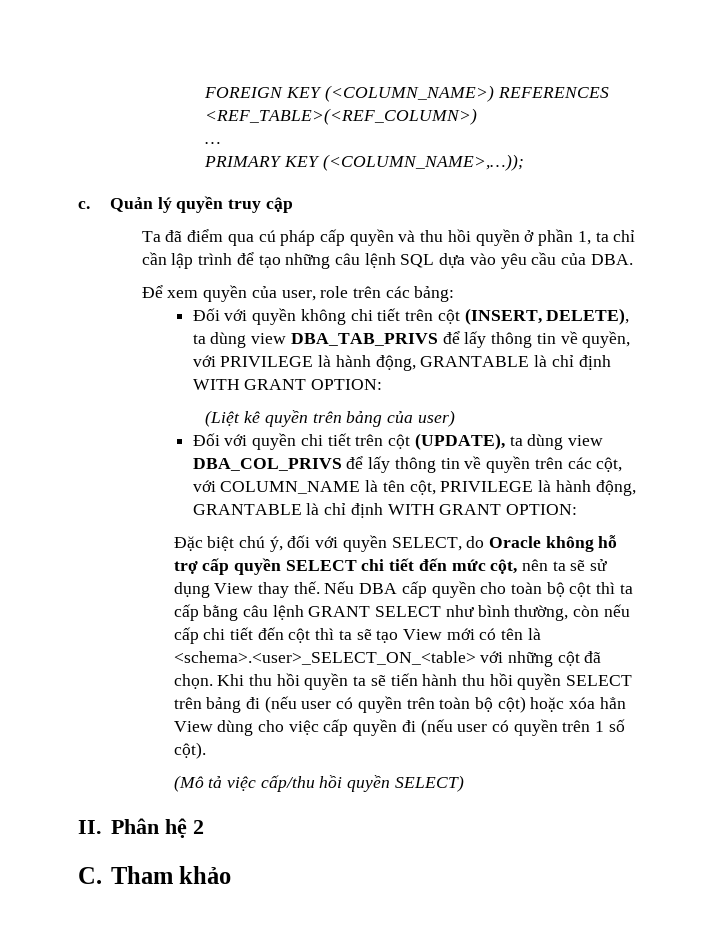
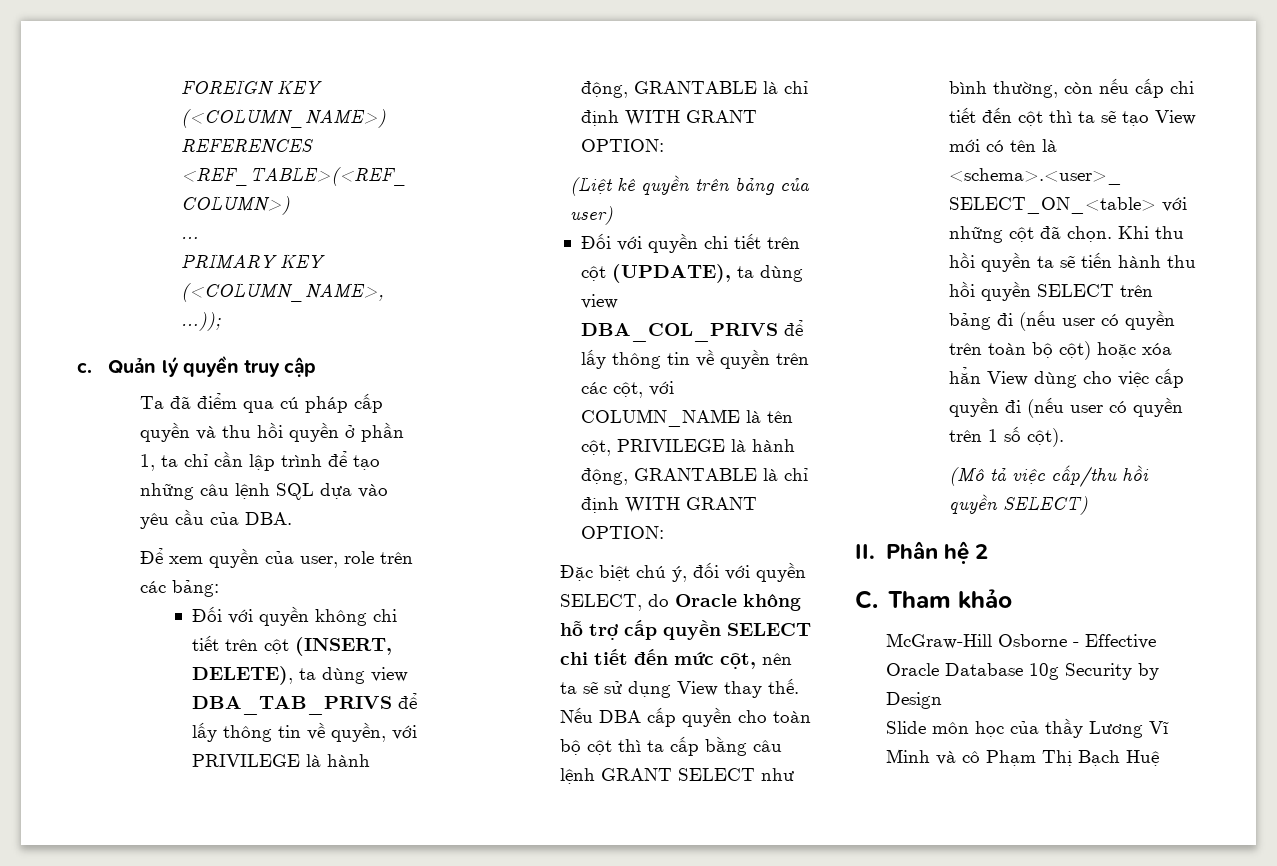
(232, 875) none -> [886,633,1157,649] [886,663,1160,680] [886,692,943,709] [886,718,1170,738] [886,749,1160,766] // McGraw-Hill Osborne - Effective Oracle Database 10g Security by Design // Slide môn học của thầy Lương Vĩ Minh và cô Phạm Thị Bạch Huệ

